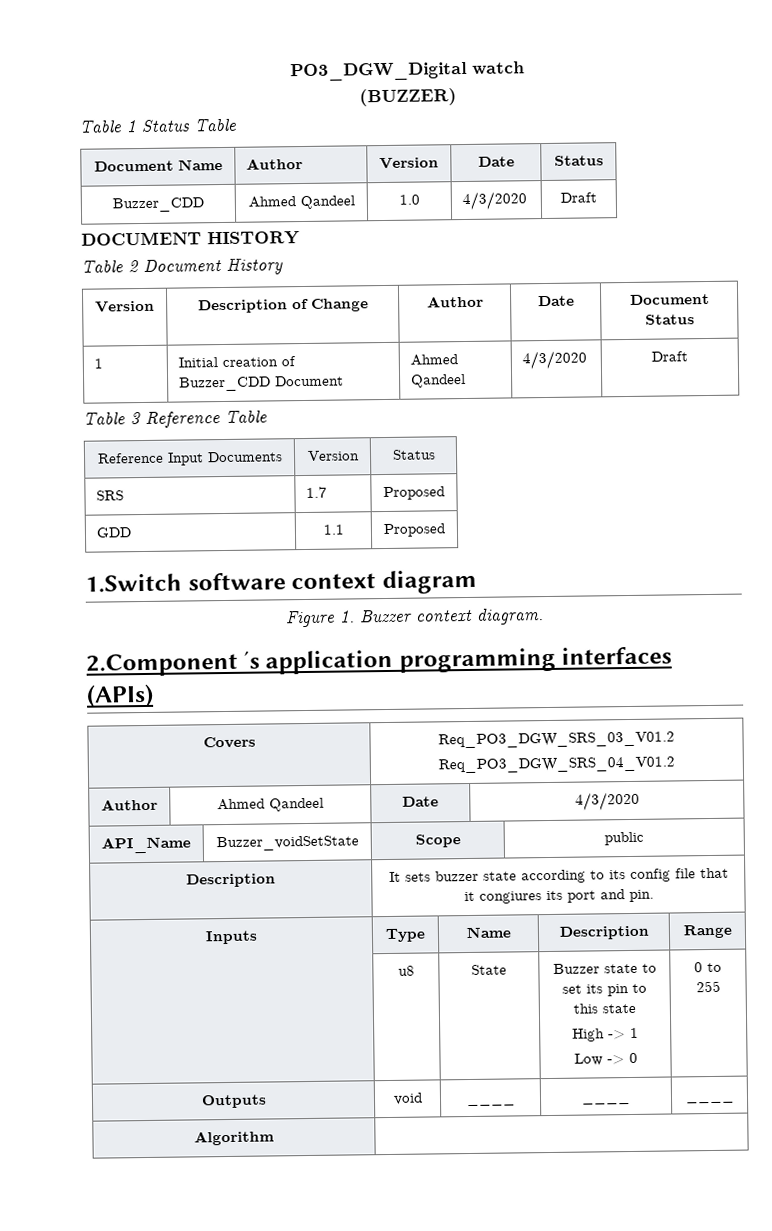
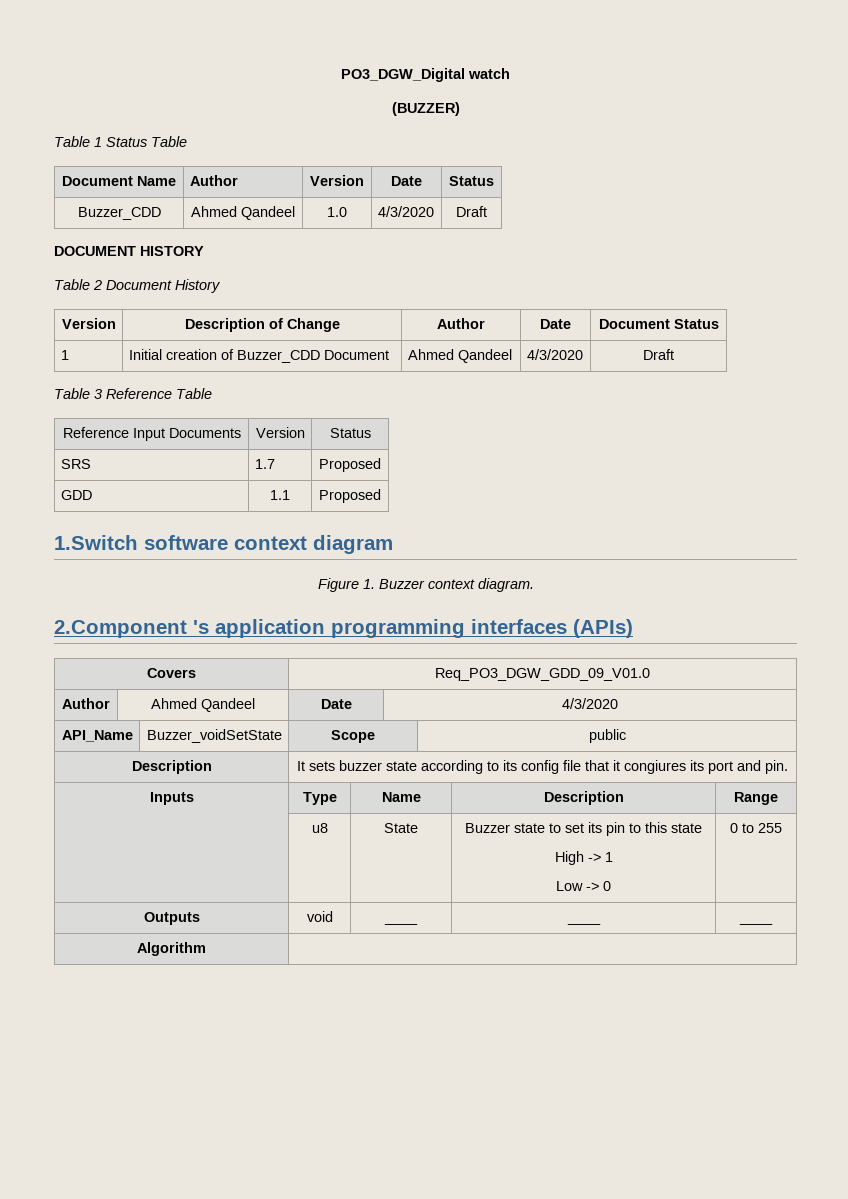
[438,731,675,749] [438,756,675,774] Req_PO3_DGW_SRS_03_V01.2 // Req_PO3_DGW_SRS_04_V01.2 -> [435,668,650,681] Req_PO3_DGW_GDD_09_V01.0

